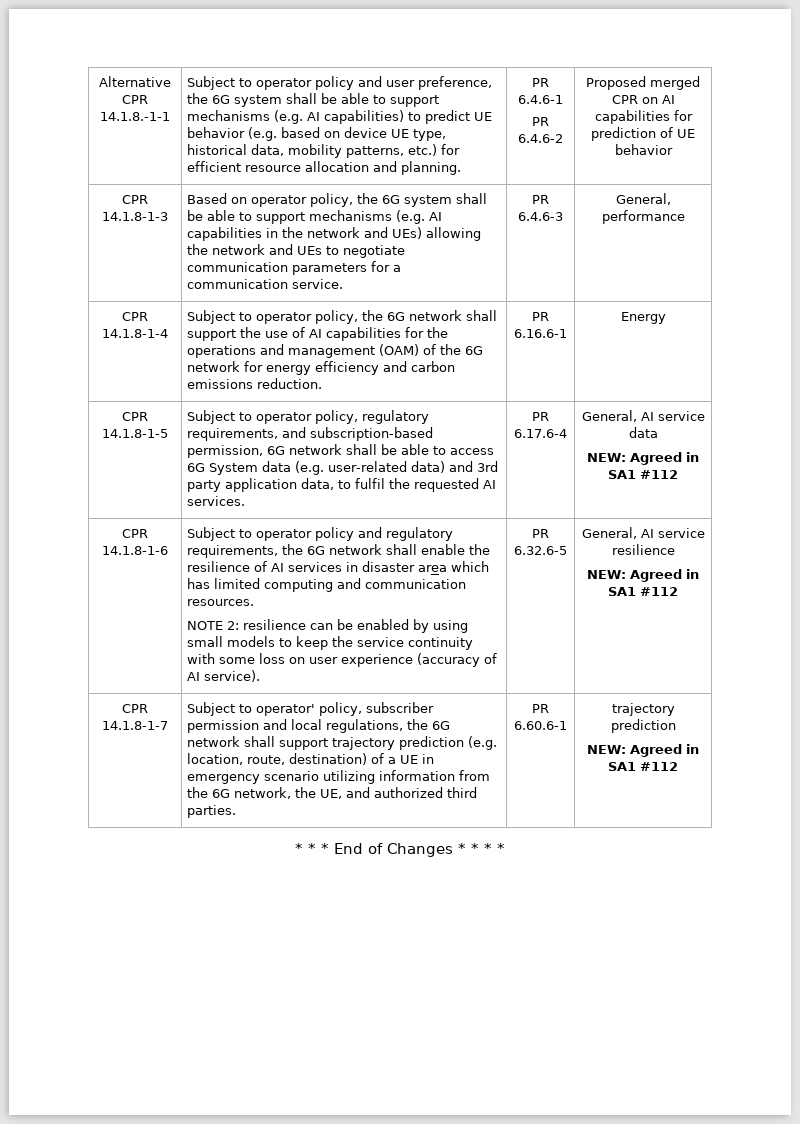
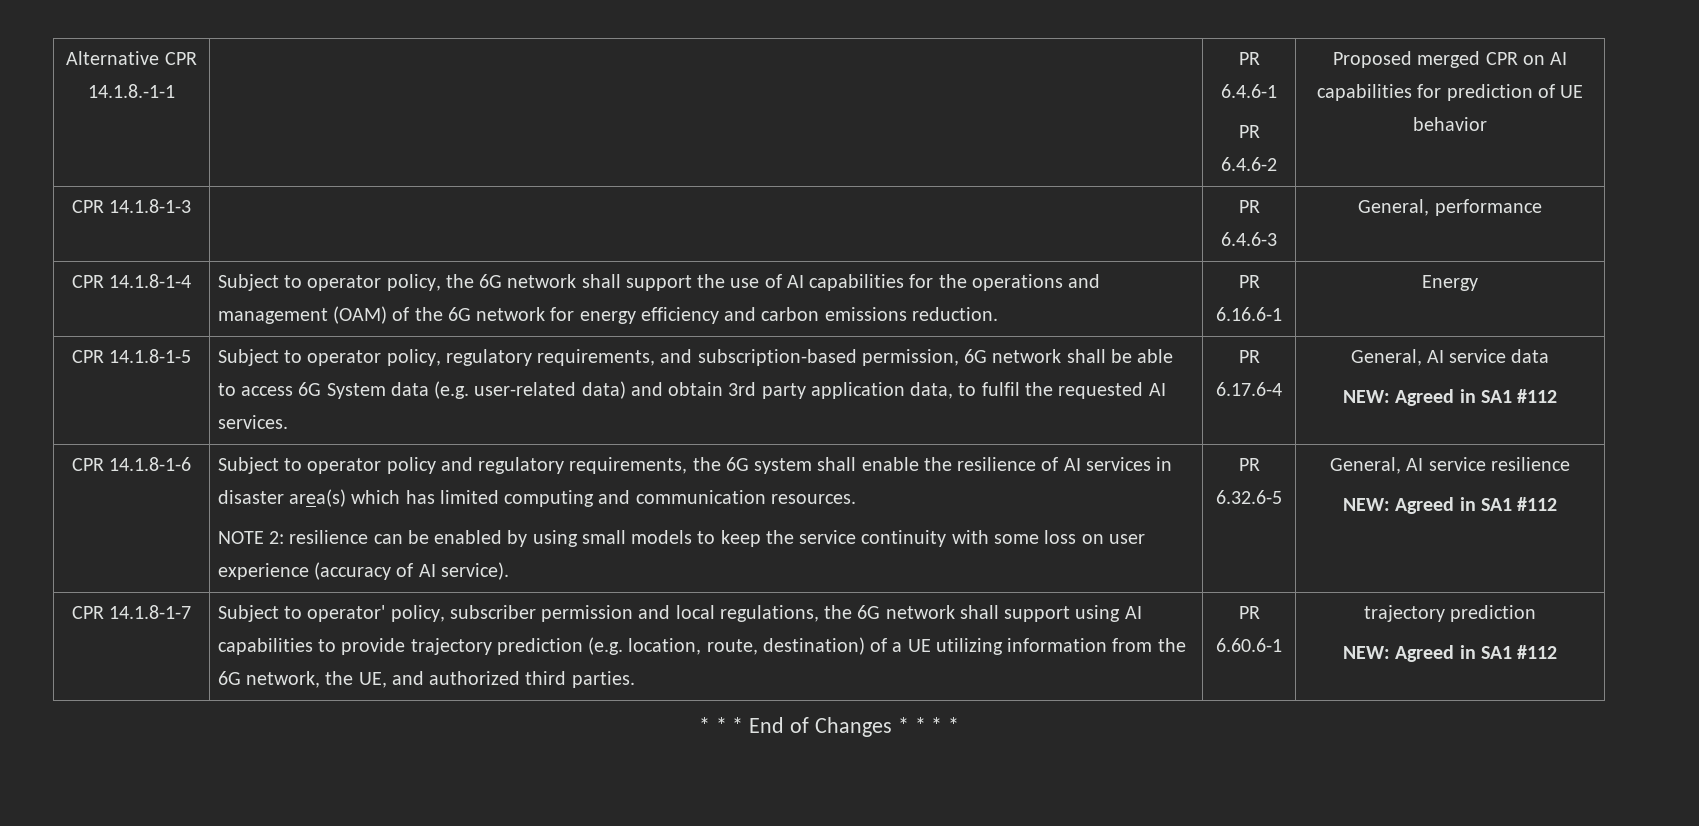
[186,76,492,90] [186,93,439,107] [186,110,492,124] [186,127,446,141] [186,144,460,158] [186,161,461,175] Subject to operator policy and user preference, the 6G system shall be able to support mechanisms (e.g. AI capabilities) to predict UE behavior (e.g. based on device UE type, historical data, mobility patterns, etc.) for efficient resource allocation and planning. -> (175, 91) none
[186,193,487,207] [186,210,442,224] [186,227,481,241] [186,244,405,258] [186,261,401,275] [186,279,343,289] Based on operator policy, the 6G system shall be able to support mechanisms (e.g. AI capabilities in the network and UEs) allowing the network and UEs to negotiate communication parameters for a communication service. -> (192, 206) none
(473, 466) none -> [668,382,724,396] obtain
[328,544,382,555] network -> [754,458,813,474] system
[417,565,447,572] area -> [289,489,347,507] area(s)
(328, 744) none -> [1075,605,1142,622] [217,638,406,655] using AI capabilities to provide
[421,754,434,764] [186,771,319,784] in emergency scenario -> (931, 645) none

